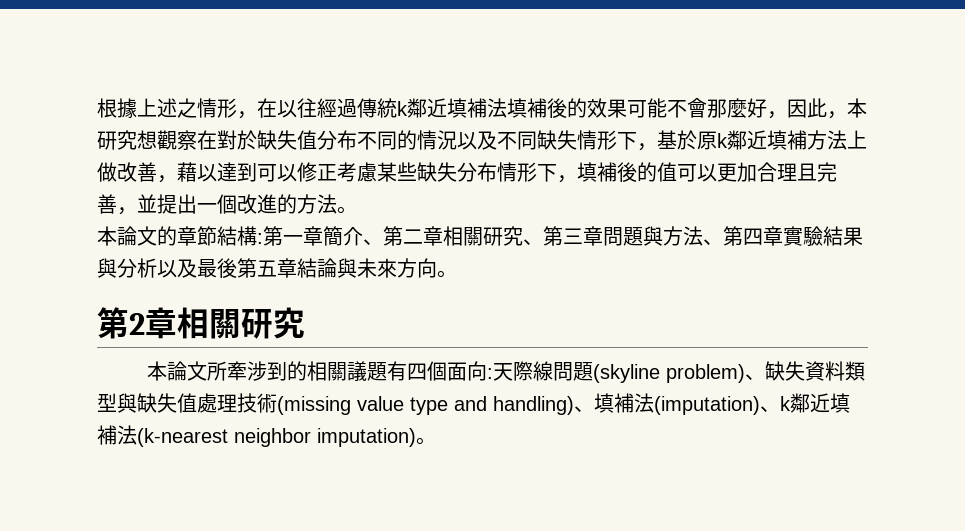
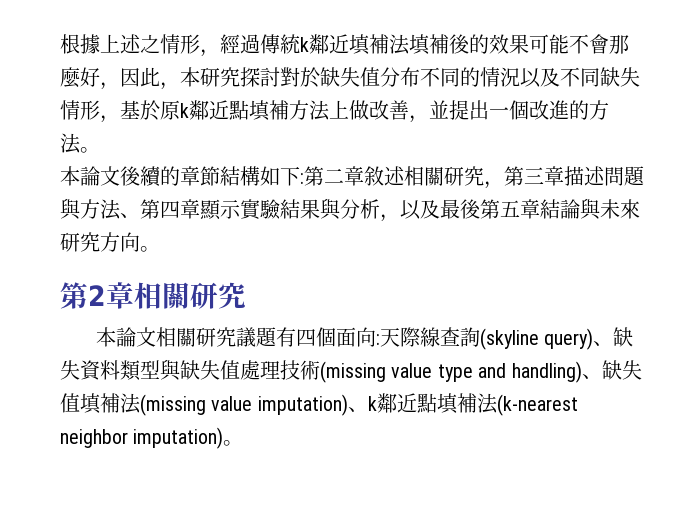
[257,98,317,118] 在以往 -> (220, 53) none
[137,130,217,151] 想觀察在 -> [240,67,280,87] 探討
[617,132,637,150] 下 -> (100, 110) none
(767, 140) none -> [229,100,249,120] 點
[177,162,837,183] [97,194,137,215] 藉以達到可以修正考慮某些缺失分布情形下，填補後的值可以更加合理且完善， -> (429, 119) none
(157, 236) none -> [120,166,162,187] 後續
[257,226,603,246] :第一章簡介、第二章相關研究、第三章 -> [260,166,605,189] 如下:第二章敘述相關研究，第三章描述
(783, 236) none -> [199,199,241,220] 顯示
(157, 268) none -> [380,214,400,222] ，
(397, 268) none -> [60,232,100,252] 研究
[206,361,347,381] 所牽涉到的相關 -> [156,327,237,347] 相關研究
[552,362,745,383] 問題(skyline problem) -> [440,327,594,350] 查詢(skyline query)
[594,393,760,415] 填補法(imputation) -> [601,360,642,380] [60,393,348,416] 缺失值填補法(missing value imputation)
(830, 403) none -> [416,393,437,413] 點

